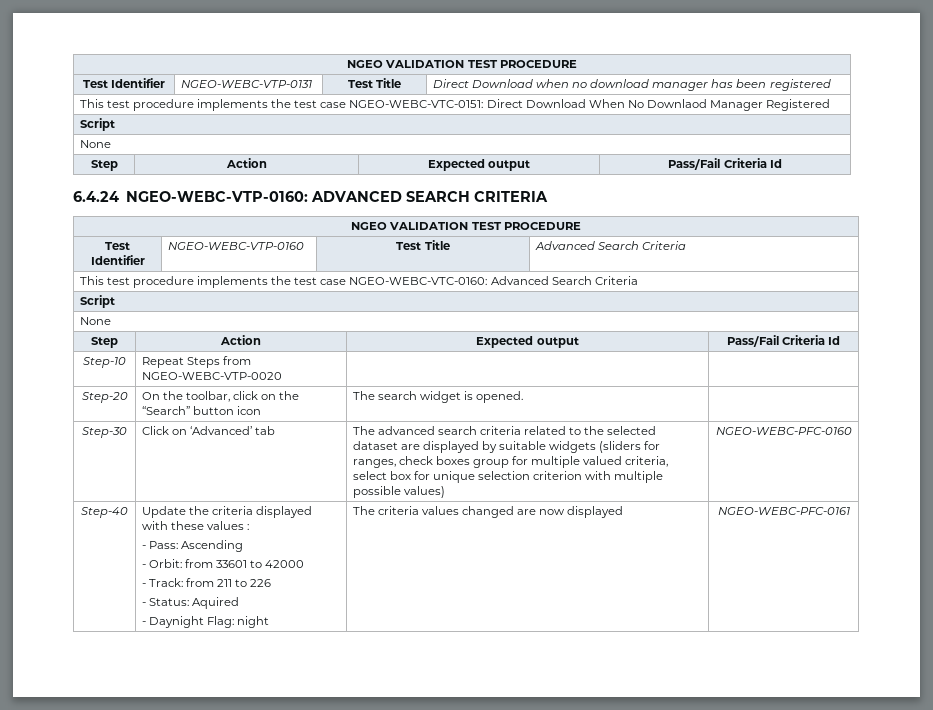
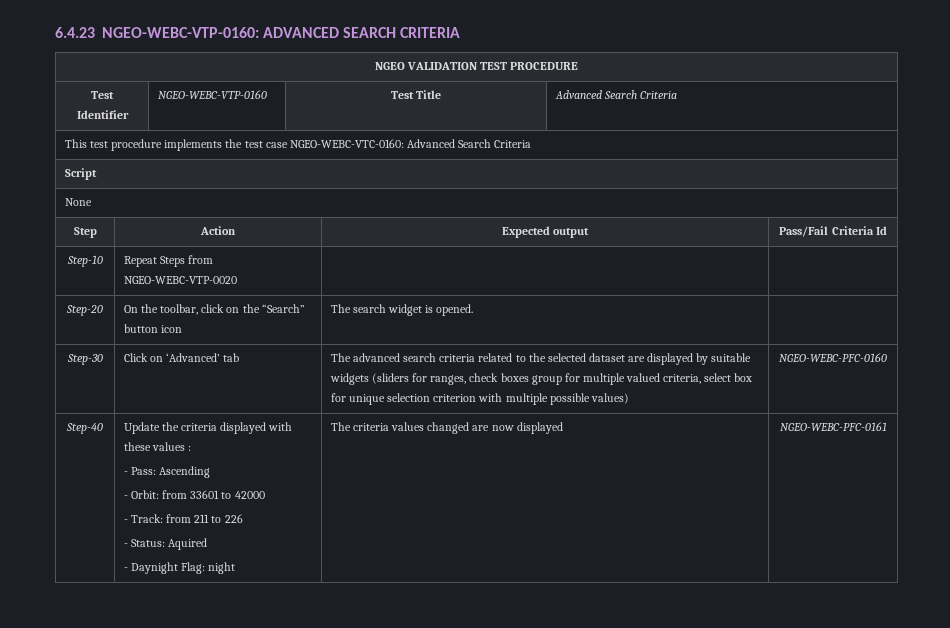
[347,60,577,68] [82,78,166,88] [180,80,312,88] [347,78,402,88] [432,79,831,91] [79,99,831,111] [79,118,115,131] [79,140,111,148] [90,160,118,171] [225,158,267,168] [427,159,531,171] [668,158,782,170] [73,191,119,202] NGEO VALIDATION TEST PROCEDURE // Test Identifier | NGEO-WEBC-VTP-0131 | Test Title | Direct Download when no download manager has been registered // This test procedure implements the test case NGEO-WEBC-VTC-0151: Direct Download When No Downlaod Manager Registered // Script // None // Step | Action | Expected output | Pass/Fail Criteria Id // 6.4.24 -> [55,27,95,38] 6.4.23

